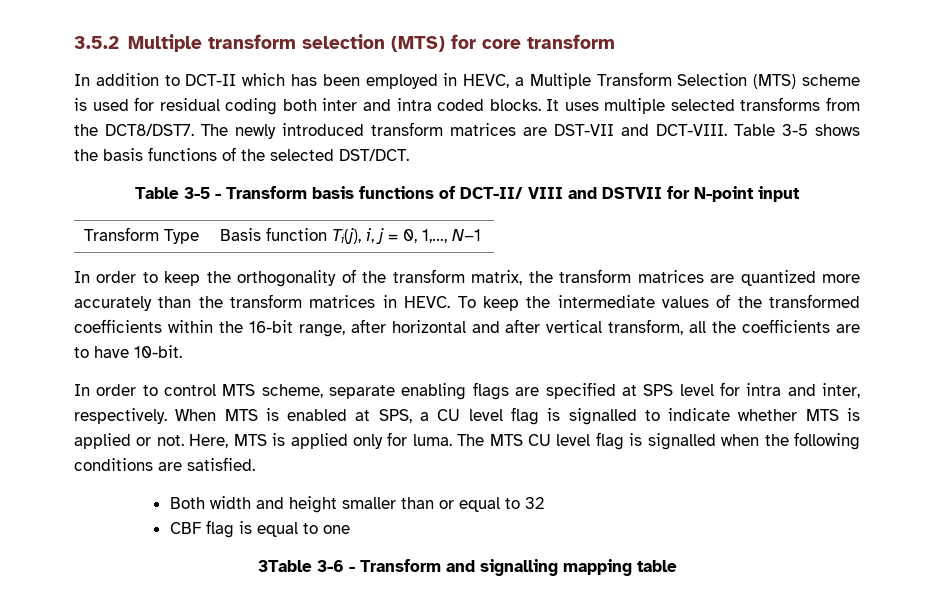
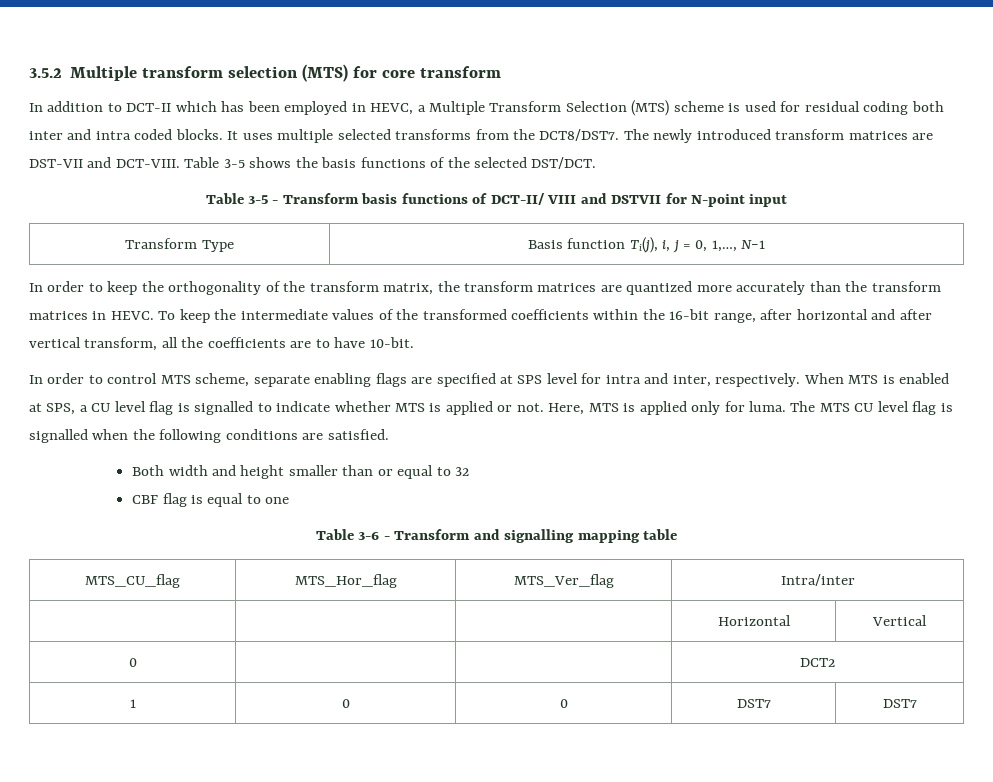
[257,560,312,572] 3Table -> [315,529,354,540] Table
(677, 566) none -> [85,574,180,588] [294,574,397,588] [513,574,614,588] [780,574,855,586] [717,615,791,626] [872,615,927,626] [128,658,137,667] [800,658,835,667] [129,699,136,708] [341,699,350,708] [559,699,568,708] [736,699,771,708] [882,699,917,708] // MTS_CU_flag | MTS_Hor_flag | MTS_Ver_flag | Intra/inter // | | | Horizontal | Vertical // 0 | | | DCT2 // 1 | 0 | 0 | DST7 | DST7

